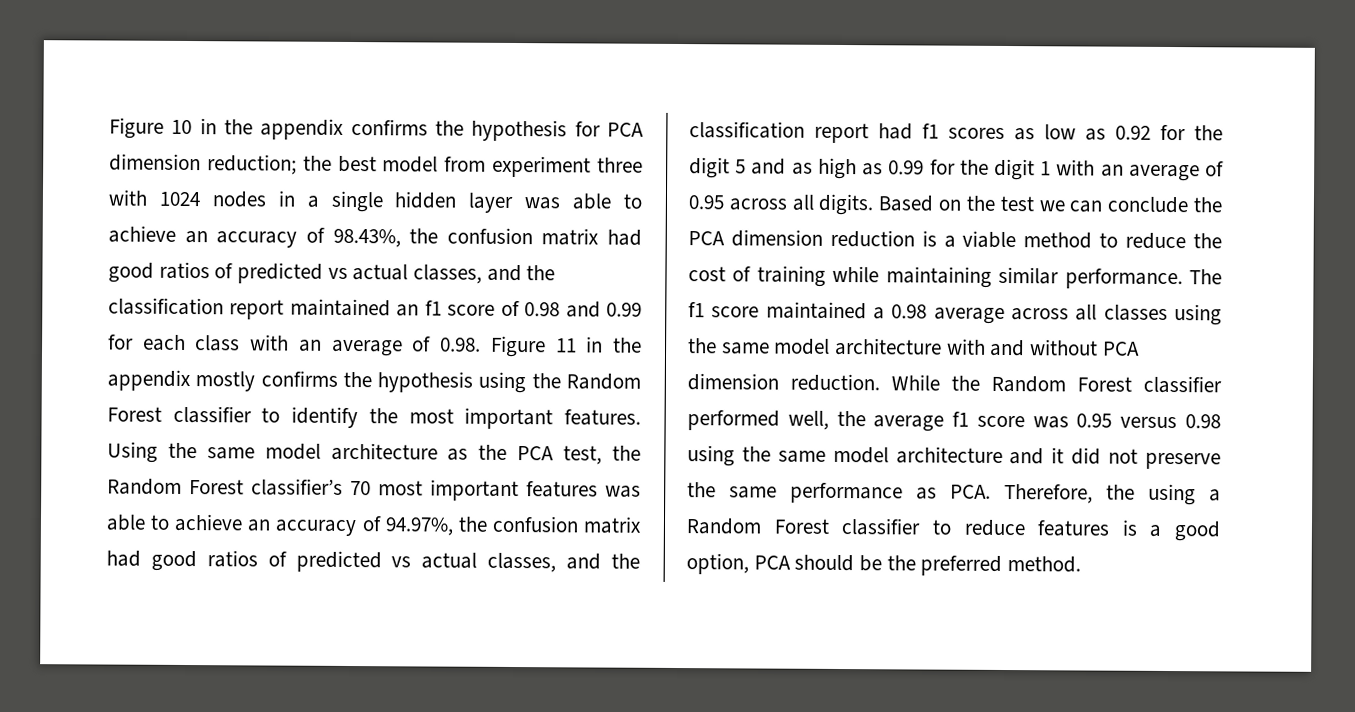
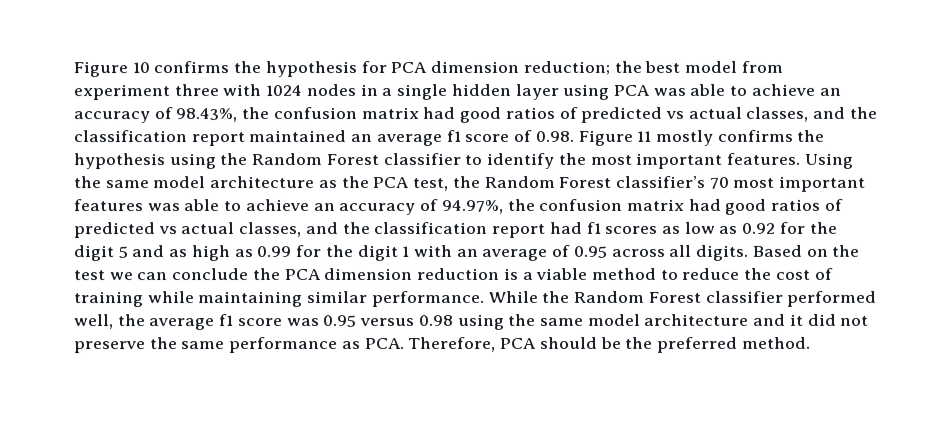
[199,118,345,140] in the appendix -> (150, 68) none
(514, 202) none -> [562,83,650,100] using PCA
(420, 310) none -> [375,134,442,147] average
[524,301,643,318] [108,334,643,358] [107,369,191,392] 0.98 and 0.99 for each class with an average of 0.98. Figure 11 in the appendix -> [534,129,652,146] 0.98. Figure 11
[1189,269,1222,285] [688,301,1222,326] [688,337,1140,357] [687,373,880,392] The f1 score maintained a 0.98 average across all classes using the same model architecture with and without PCA dimension reduction. -> (485, 299) none
[1106,483,1221,506] [686,518,1221,542] [686,553,749,575] the using a Random Forest classifier to reduce features is a good option, -> (497, 344) none

